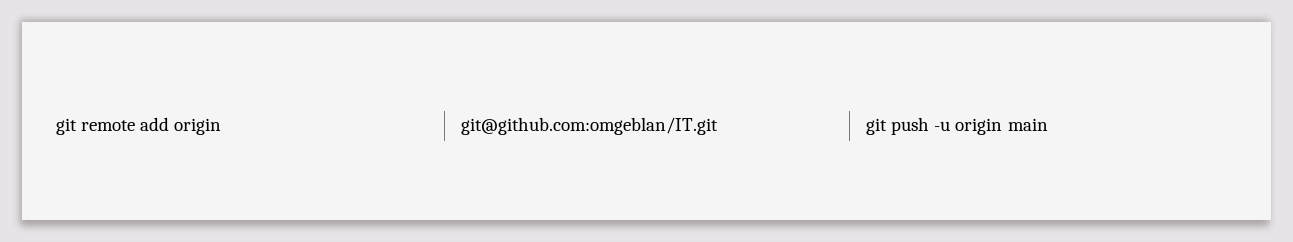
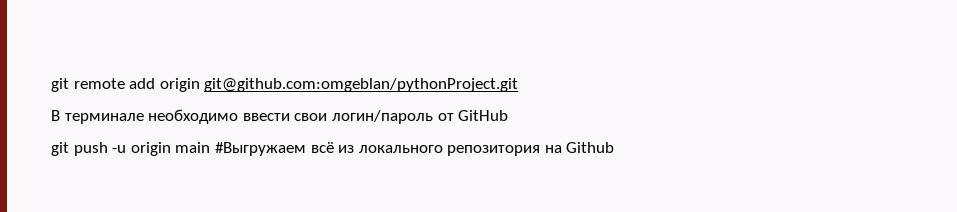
[461,117,718,135] git@github.com:omgeblan/IT.git -> [204,78,519,92] [51,109,509,124] git@github.com:omgeblan/pythonProject.git // В терминале необходимо ввести свои логин/пароль от GitHub
(1048, 124) none -> [214,142,615,156] #Выгружаем всё из локального репозитория на Github

